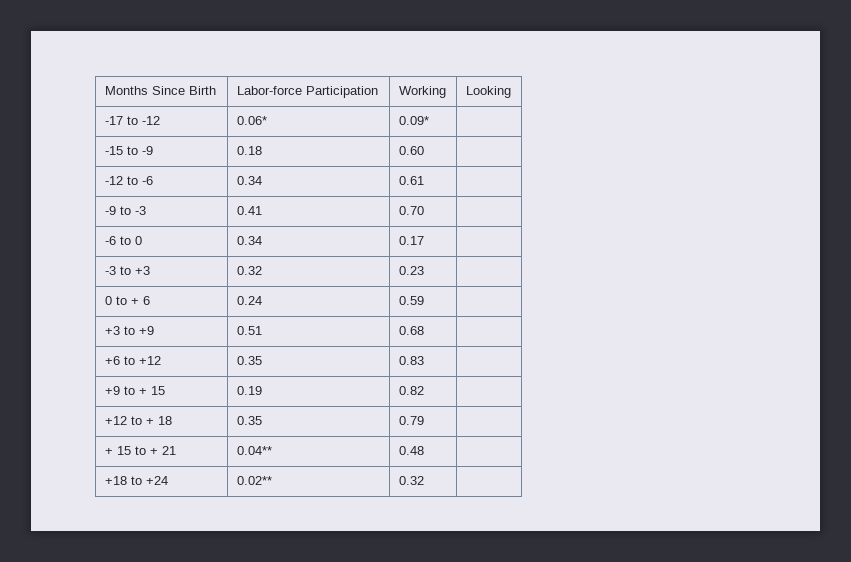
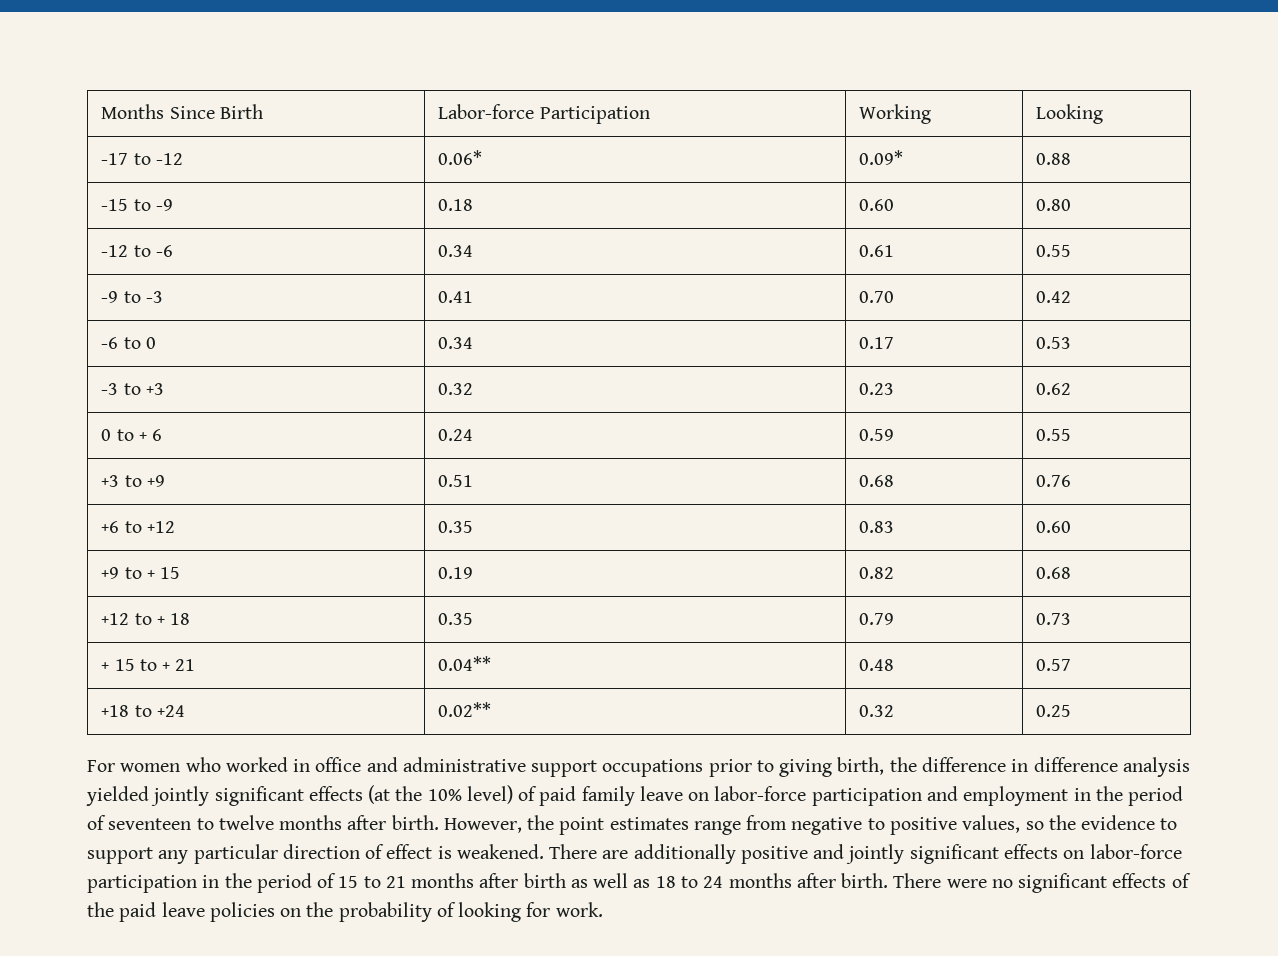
(429, 120) none -> [1036,153,1072,165] 0.88
(424, 150) none -> [1036,199,1072,211] 0.80
(424, 180) none -> [1036,245,1072,257] 0.55
(424, 210) none -> [1036,291,1072,303] 0.42
(424, 240) none -> [1036,337,1072,349] 0.53
(424, 270) none -> [1036,383,1072,395] 0.62
(424, 300) none -> [1036,429,1072,441] 0.55
(424, 330) none -> [1036,475,1072,487] 0.76
(424, 360) none -> [1036,521,1072,533] 0.60
(424, 390) none -> [1036,567,1072,579] 0.68
(424, 420) none -> [1036,613,1072,625] 0.73
(424, 450) none -> [1036,659,1072,671] 0.57
(424, 480) none -> [1036,705,1072,717] [87,757,1190,777] [86,785,1184,806] [87,815,1178,835] [87,844,1182,864] [87,873,1191,893] [87,902,603,922] 0.25 // For women who worked in office and administrative support occupations prior to giving birth, the difference in difference analysis yielded jointly significant effects (at the 10% level) of paid family leave on labor-force participation and employment in the period of seventeen to twelve months after birth. However, the point estimates range from negative to positive values, so the evidence to support any particular direction of effect is weakened. There are additionally positive and jointly significant effects on labor-force participation in the period of 15 to 21 months after birth as well as 18 to 24 months after birth. There were no significant effects of the paid leave policies on the probability of looking for work.

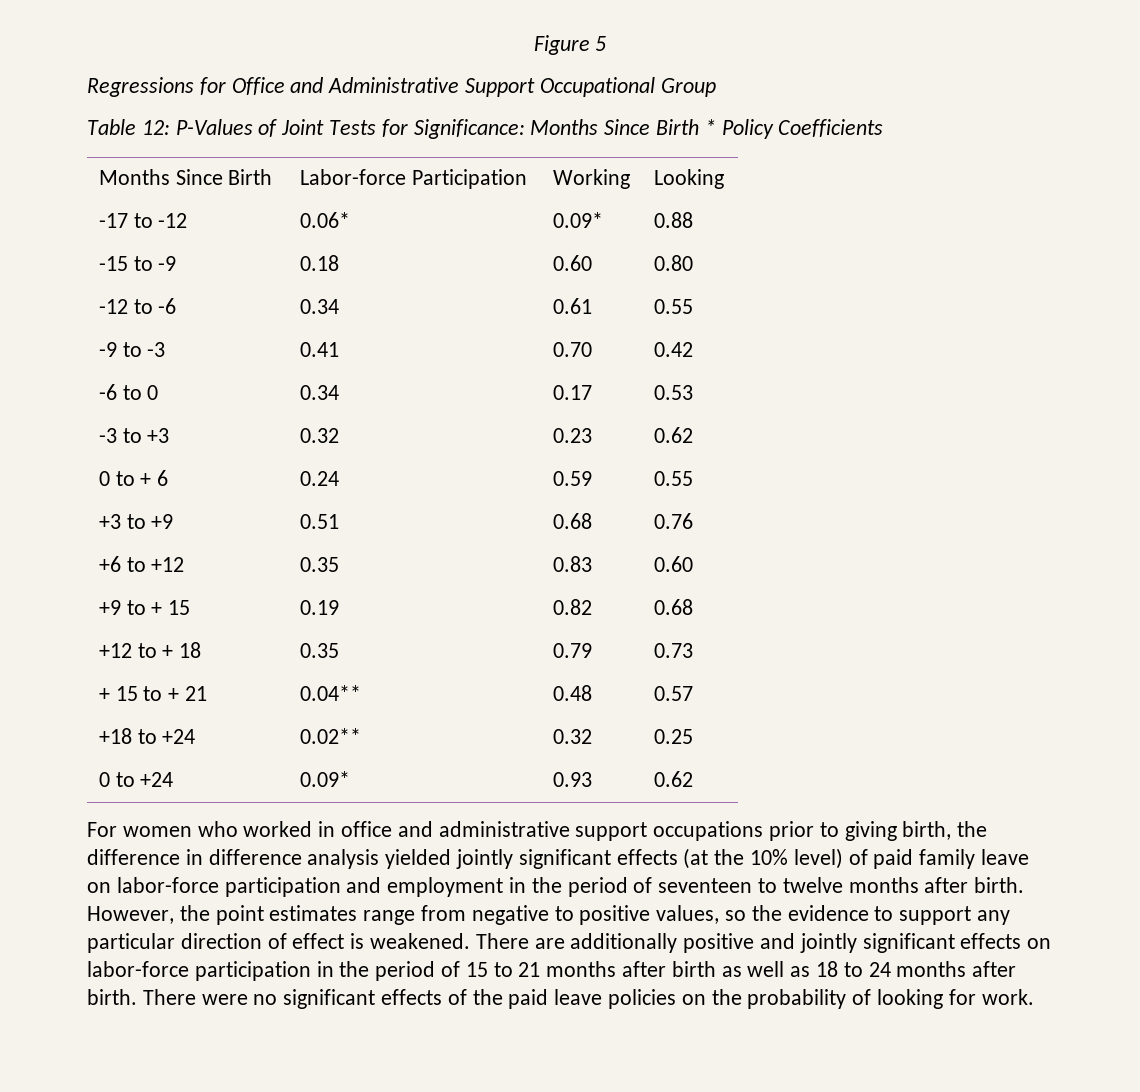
(101, 111) none -> [533,35,607,55] [87,77,716,97] [87,119,884,139] Figure 5 // Regressions for Office and Administrative Support Occupational Group // Table 12: P-Values of Joint Tests for Significance: Months Since Birth * Policy Coefficients //
(1072, 711) none -> [98,772,174,787] [299,771,350,787] [552,772,592,787] [653,771,693,787] // 0 to +24 | 0.09* | 0.93 | 0.62

